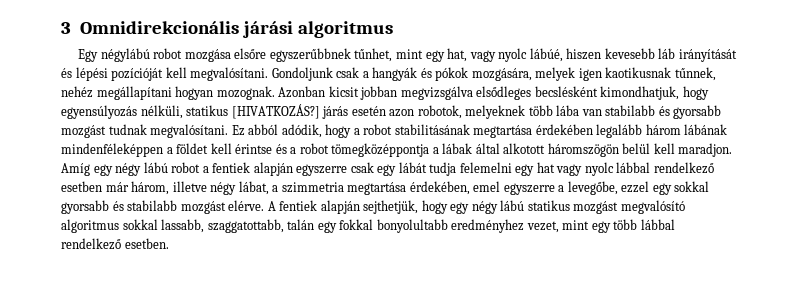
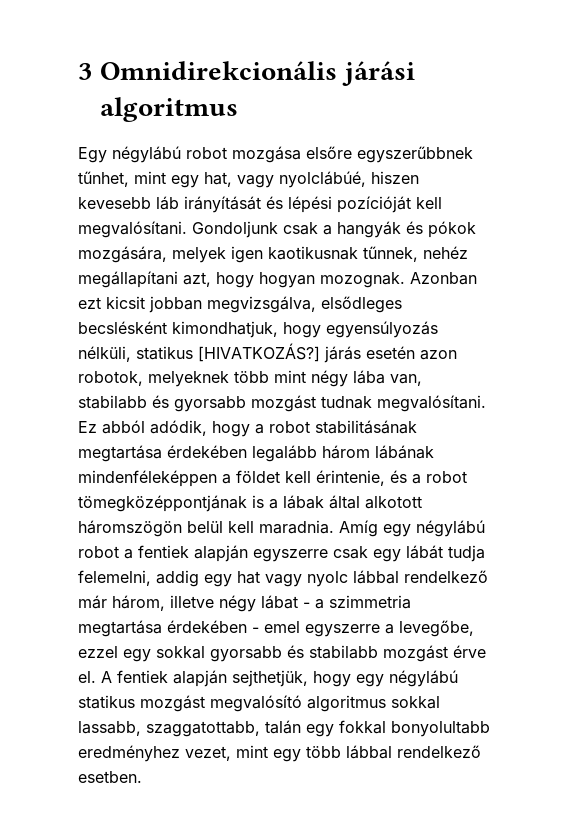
[498,48,563,62] nyolc lábúé, -> [279,171,366,188] nyolclábúé,
(172, 93) none -> [183,272,254,288] azt, hogy
(326, 92) none -> [78,297,101,309] ezt
[400,86,473,100] megvizsgálva -> [207,296,316,313] megvizsgálva,
[556,105,602,116] lába van -> [274,370,422,387] mint négy lába van,
[235,144,273,154] érintse -> [316,470,385,486] érintenie,
[331,143,430,157] tömegközéppontja -> [78,495,264,512] tömegközéppontjának is
[678,143,733,157] maradjon. -> [259,520,334,534] maradnia.
[115,162,168,176] négy lábú -> [416,520,485,537] négylábú
[459,162,512,173] felemelni -> [78,570,199,587] felemelni, addig
[61,181,102,192] esetben -> (488, 576) none
[238,181,269,195] lábat, -> [261,595,310,609] lábat -
[409,181,470,195] érdekében, -> [167,620,259,633] érdekében -
[228,200,265,211] elérve. -> [453,645,486,658] [78,671,96,683] érve el.
[471,200,525,214] négy lábú -> [389,670,458,687] négylábú

